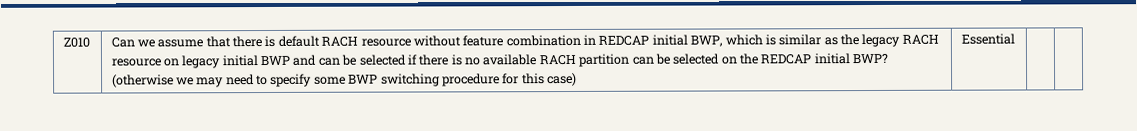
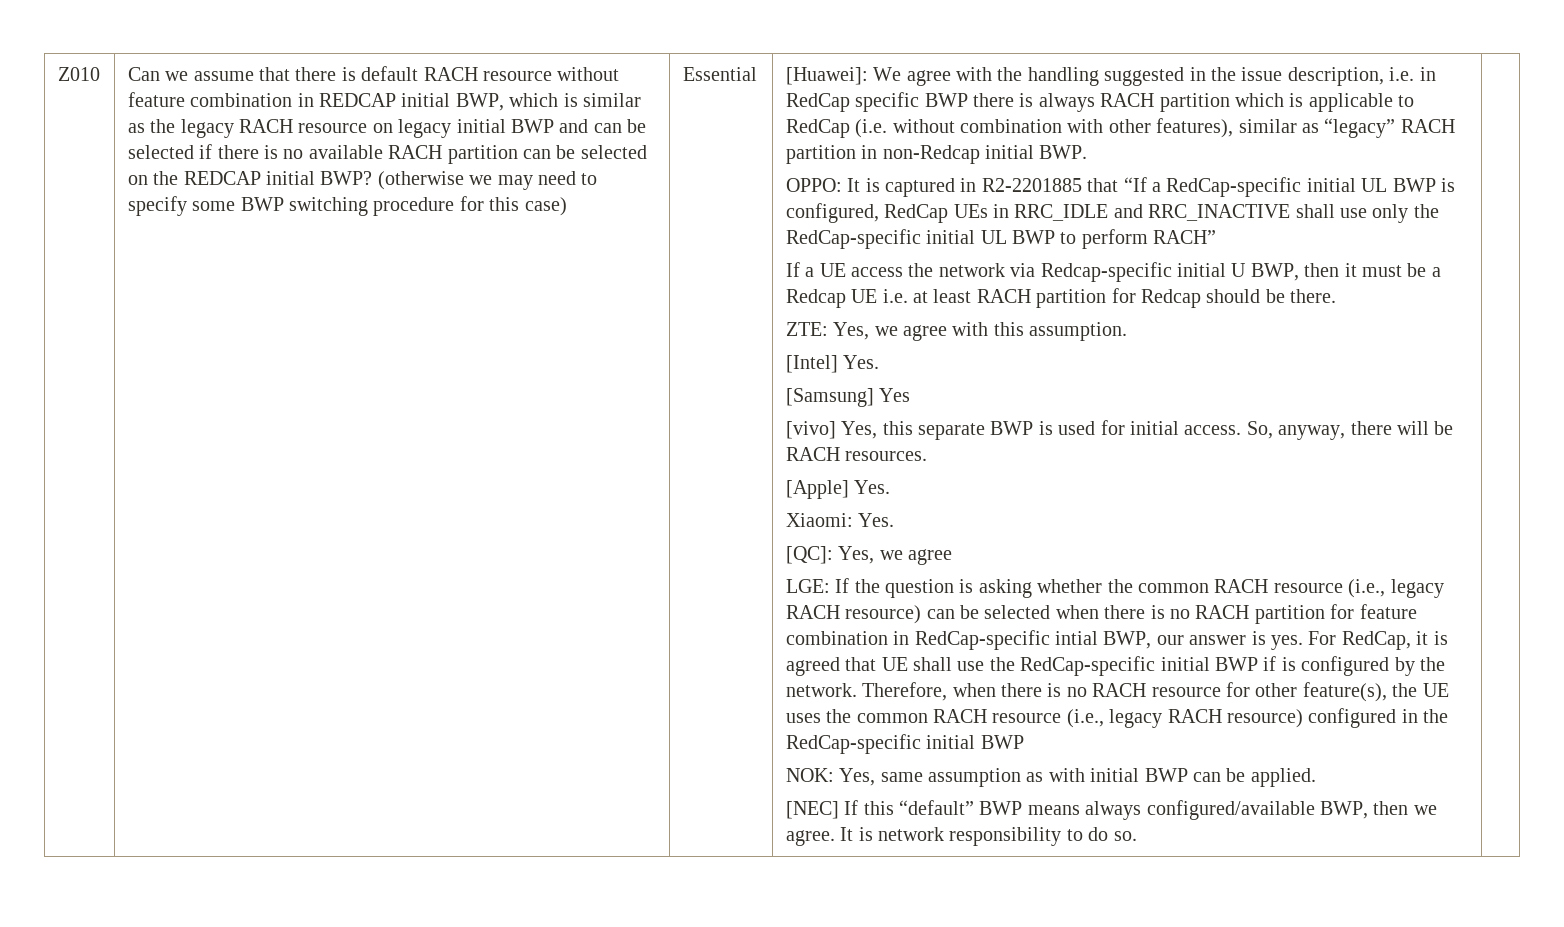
(1015, 39) none -> [785,67,1436,86] [785,92,1415,112] [785,118,1455,138] [785,145,1088,164] [785,177,1455,197] [785,203,1439,223] [785,229,1217,249] [785,262,1441,282] [785,288,1337,308] [785,322,1128,341] [785,355,880,373] [785,388,911,407] [785,420,1454,440] [785,447,928,461] [785,480,891,499] [785,513,895,527] [785,546,952,565] [785,578,1444,598] [785,604,1417,624] [785,630,1448,650] [785,656,1445,676] [785,682,1449,702] [785,708,1449,728] [785,734,1024,754] [785,768,1316,787] [785,800,1437,820] [785,827,1137,846] [Huawei]: We agree with the handling suggested in the issue description, i.e. in RedCap specific BWP there is always RACH partition which is applicable to RedCap (i.e. without combination with other features), similar as “legacy” RACH partition in non-Redcap initial BWP. // OPPO: It is captured in R2-2201885 that “If a RedCap-specific initial UL BWP is configured, RedCap UEs in RRC_IDLE and RRC_INACTIVE shall use only the RedCap-specific initial UL BWP to perform RACH” // If a UE access the network via Redcap-specific initial U BWP, then it must be a Redcap UE i.e. at least RACH partition for Redcap should be there. // ZTE: Yes, we agree with this assumption. // [Intel] Yes. // [Samsung] Yes // [vivo] Yes, this separate BWP is used for initial access. So, anyway, there will be RACH resources. // [Apple] Yes. // Xiaomi: Yes. // [QC]: Yes, we agree // LGE: If the question is asking whether the common RACH resource (i.e., legacy RACH resource) can be selected when there is no RACH partition for feature combination in RedCap-specific intial BWP, our answer is yes. For RedCap, it is agreed that UE shall use the RedCap-specific initial BWP if is configured by the network. Therefore, when there is no RACH resource for other feature(s), the UE uses the common RACH resource (i.e., legacy RACH resource) configured in the RedCap-specific initial BWP // NOK: Yes, same assumption as with initial BWP can be applied. // [NEC] If this “default” BWP means always configured/available BWP, then we agree. It is network responsibility to do so.

